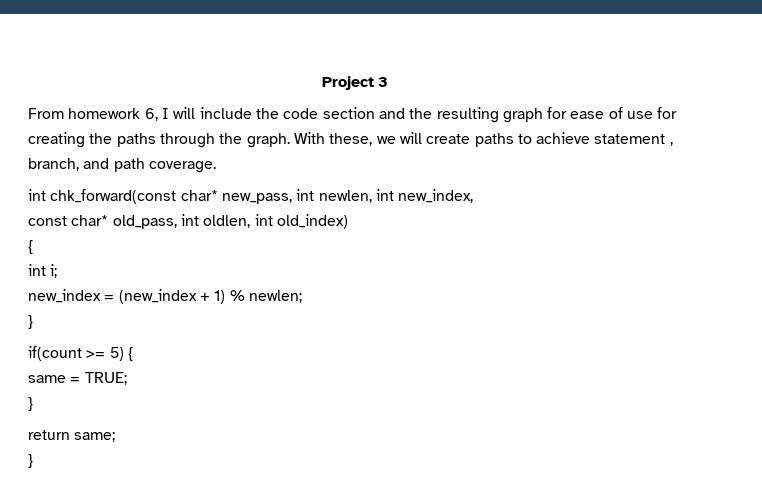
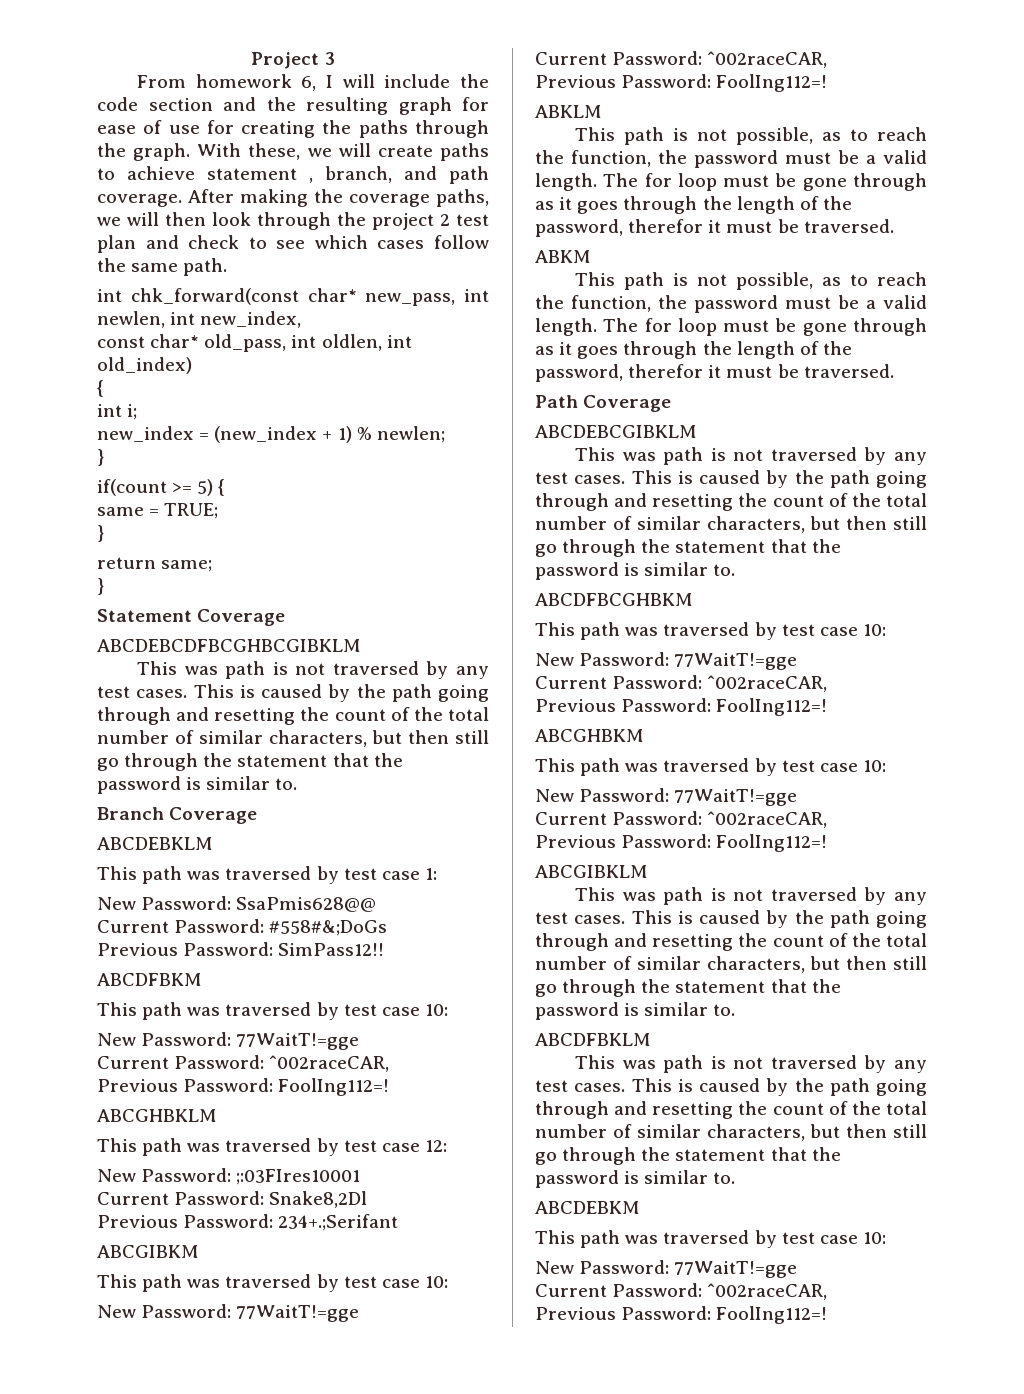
(216, 167) none -> [188,189,489,207] [97,212,489,230] [97,235,489,253] [97,258,228,276] After making the coverage paths, we will then look through the project 2 test plan and check to see which cases follow the same path.
(33, 461) none -> [97,609,286,626] [97,639,361,652] [137,661,489,679] [97,684,489,702] [97,707,490,725] [97,730,489,747] [97,753,403,771] [97,776,298,794] [97,807,258,824] [97,837,213,850] [97,866,437,884] [97,896,377,912] [97,919,388,936] [97,942,385,956] [97,973,202,986] [97,1002,448,1020] [97,1032,360,1050] [97,1055,390,1072] [97,1078,390,1096] [97,1109,217,1122] [97,1138,447,1156] [97,1168,361,1185] [97,1191,368,1208] [97,1214,399,1231] [97,1245,199,1258] [97,1274,448,1292] [97,1304,360,1322] [535,51,828,68] [535,74,828,92] [535,105,602,118] [575,127,927,145] [535,150,927,168] [535,173,927,191] [535,196,852,214] [535,219,894,237] [535,250,591,263] [575,272,927,290] [535,295,927,313] [535,318,927,336] [535,341,852,359] [535,364,894,382] [535,395,672,412] [535,425,697,438] [575,447,927,465] [535,470,927,488] [535,493,927,511] [535,516,927,533] [535,539,841,557] [535,562,736,580] [535,593,693,606] [535,622,886,640] [535,652,798,670] [535,675,828,692] [535,698,828,716] [535,729,644,742] [535,758,886,776] [535,788,798,806] [535,811,828,828] [535,834,828,852] [535,865,648,878] [575,887,927,905] [535,910,927,928] [535,933,927,951] [535,956,927,973] [535,979,841,997] [535,1002,736,1020] [535,1033,651,1046] [575,1055,927,1073] [535,1078,927,1096] [535,1101,927,1119] [535,1124,927,1141] [535,1147,841,1165] [535,1170,736,1188] [535,1201,640,1214] [535,1230,886,1248] [535,1260,798,1278] [535,1283,828,1300] [535,1306,828,1324] // Statement Coverage // ABCDEBCDFBCGHBCGIBKLM // This was path is not traversed by any test cases. This is caused by the path going through and resetting the count of the total number of similar characters, but then still go through the statement that the password is similar to. // Branch Coverage // ABCDEBKLM // This path was traversed by test case 1: // New Password: SsaPmis628@@ // Current Password: #558#&;DoGs // Previous Password: SimPass12!! // ABCDFBKM // This path was traversed by test case 10: // New Password: 77WaitT!=gge // Current Password: ˆ002raceCAR, // Previous Password: FoolIng112=! // ABCGHBKLM // This path was traversed by test case 12: // New Password: ;:03FIres10001 // Current Password: Snake8,2Dl // Previous Password: 234+.;Serifant // ABCGIBKM // This path was traversed by test case 10: // New Password: 77WaitT!=gge // Current Password: ˆ002raceCAR, // Previous Password: FoolIng112=! // ABKLM // This path is not possible, as to reach the function, the password must be a valid length. The for loop must be gone through as it goes through the length of the password, therefor it must be traversed. // ABKM // This path is not possible, as to reach the function, the password must be a valid length. The for loop must be gone through as it goes through the length of the password, therefor it must be traversed. // Path Coverage // ABCDEBCGIBKLM // This was path is not traversed by any test cases. This is caused by the path going through and resetting the count of the total number of similar characters, but then still go through the statement that the password is similar to. // ABCDFBCGHBKM // This path was traversed by test case 10: // New Password: 77WaitT!=gge // Current Password: ˆ002raceCAR, // Previous Password: FoolIng112=! // ABCGHBKM // This path was traversed by test case 10: // New Password: 77WaitT!=gge // Current Password: ˆ002raceCAR, // Previous Password: FoolIng112=! // ABCGIBKLM // This was path is not traversed by any test cases. This is caused by the path going through and resetting the count of the total number of similar characters, but then still go through the statement that the password is similar to. // ABCDFBKLM // This was path is not traversed by any test cases. This is caused by the path going through and resetting the count of the total number of similar characters, but then still go through the statement that the password is similar to. // ABCDEBKM // This path was traversed by test case 10: // New Password: 77WaitT!=gge // Current Password: ˆ002raceCAR, // Previous Password: FoolIng112=!

